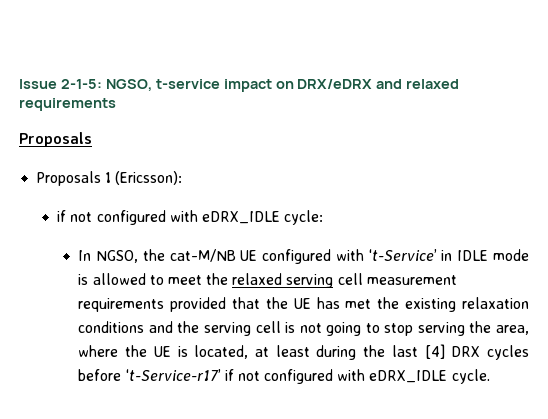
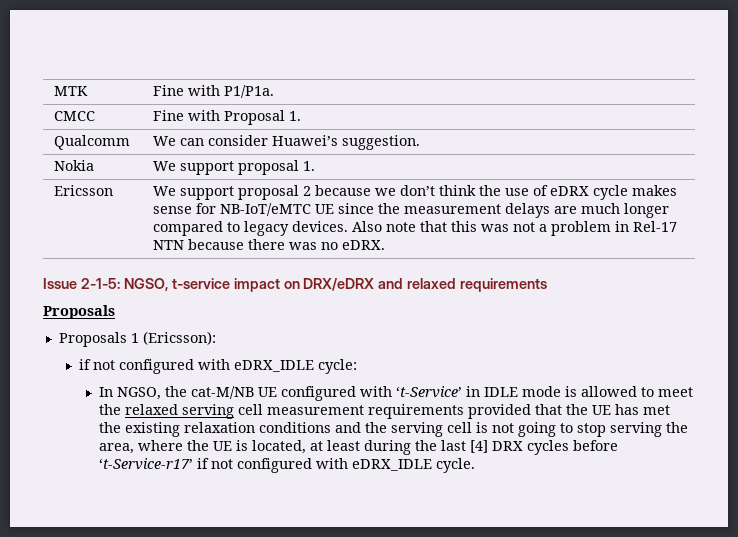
(19, 84) none -> [54,86,89,96] [153,85,275,98] [54,111,96,121] [153,110,302,125] [54,135,131,150] [153,135,421,150] [54,160,95,171] [153,160,316,175] [54,185,114,196] [153,185,678,200] [153,203,670,218] [153,221,678,236] [153,239,386,250] MTK | Fine with P1/P1a. // CMCC | Fine with Proposal 1. // Qualcomm | We can consider Huawei’s suggestion. // Nokia | We support proposal 1. // Ericsson | We support proposal 2 because we don’t think the use of eDRX cycle makes sense for NB-IoT/eMTC UE since the measurement delays are much longer compared to legacy devices. Also note that this was not a problem in Rel-17 NTN because there was no eDRX. //

